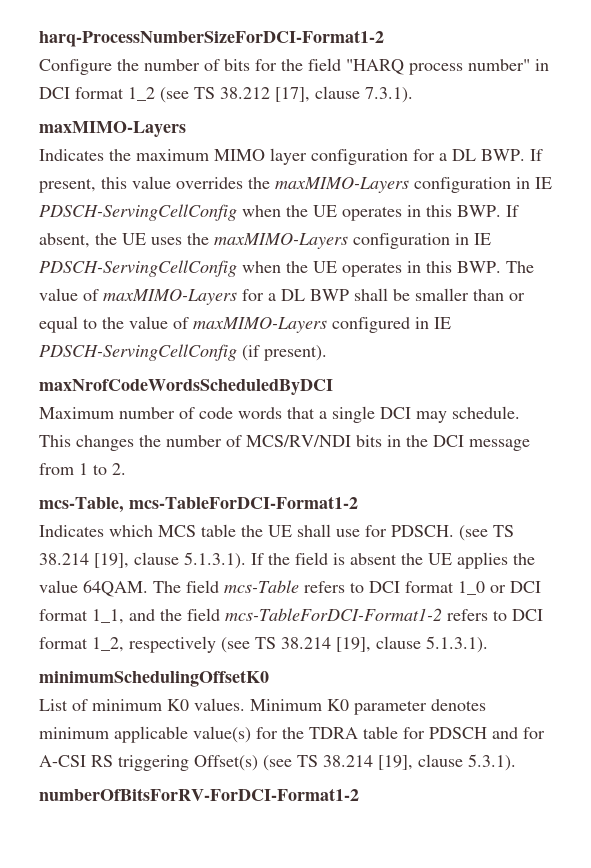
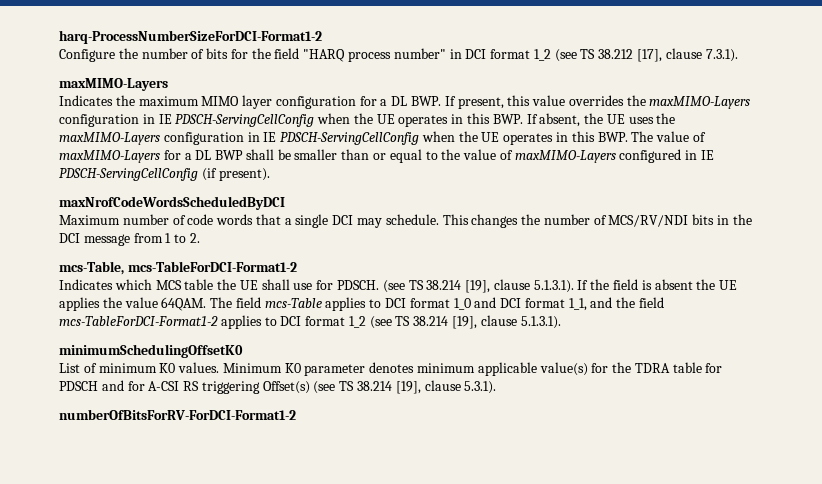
[304,581,345,593] refers -> [325,297,367,311] applies
[490,585,506,593] or -> [474,297,497,308] and
[447,609,543,621] [39,636,216,653] refers to DCI format 1_2, respectively -> [220,315,366,329] applies to DCI format 1_2

